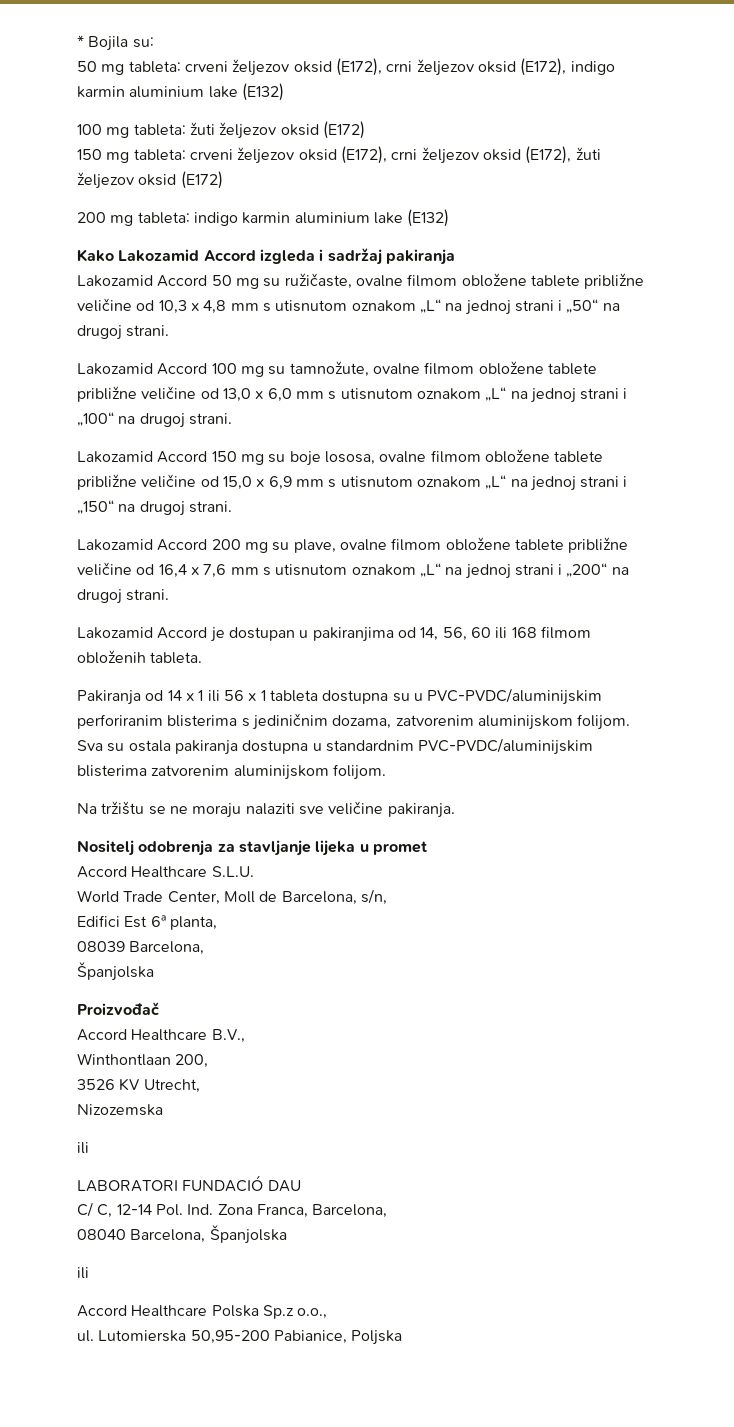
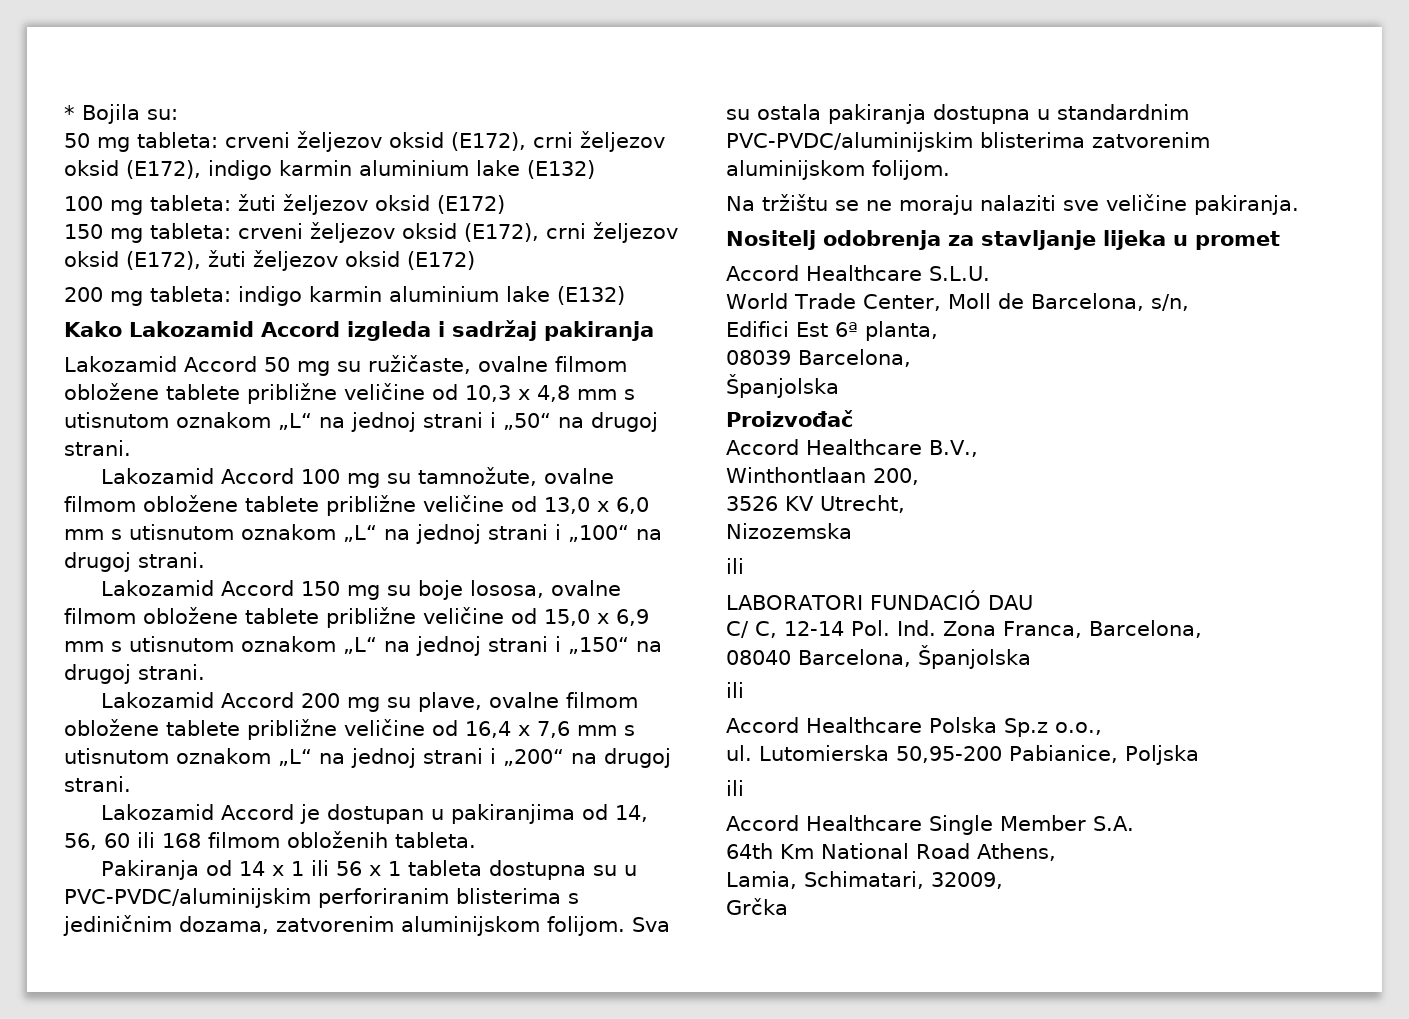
(403, 1337) none -> [726,780,744,796] [726,815,1134,835] [726,843,1056,861] [726,871,1003,889] [726,898,788,915] // ili // Accord Healthcare Single Member S.A. // 64th Km National Road Athens, // Lamia, Schimatari, 32009, // Grčka

